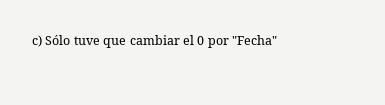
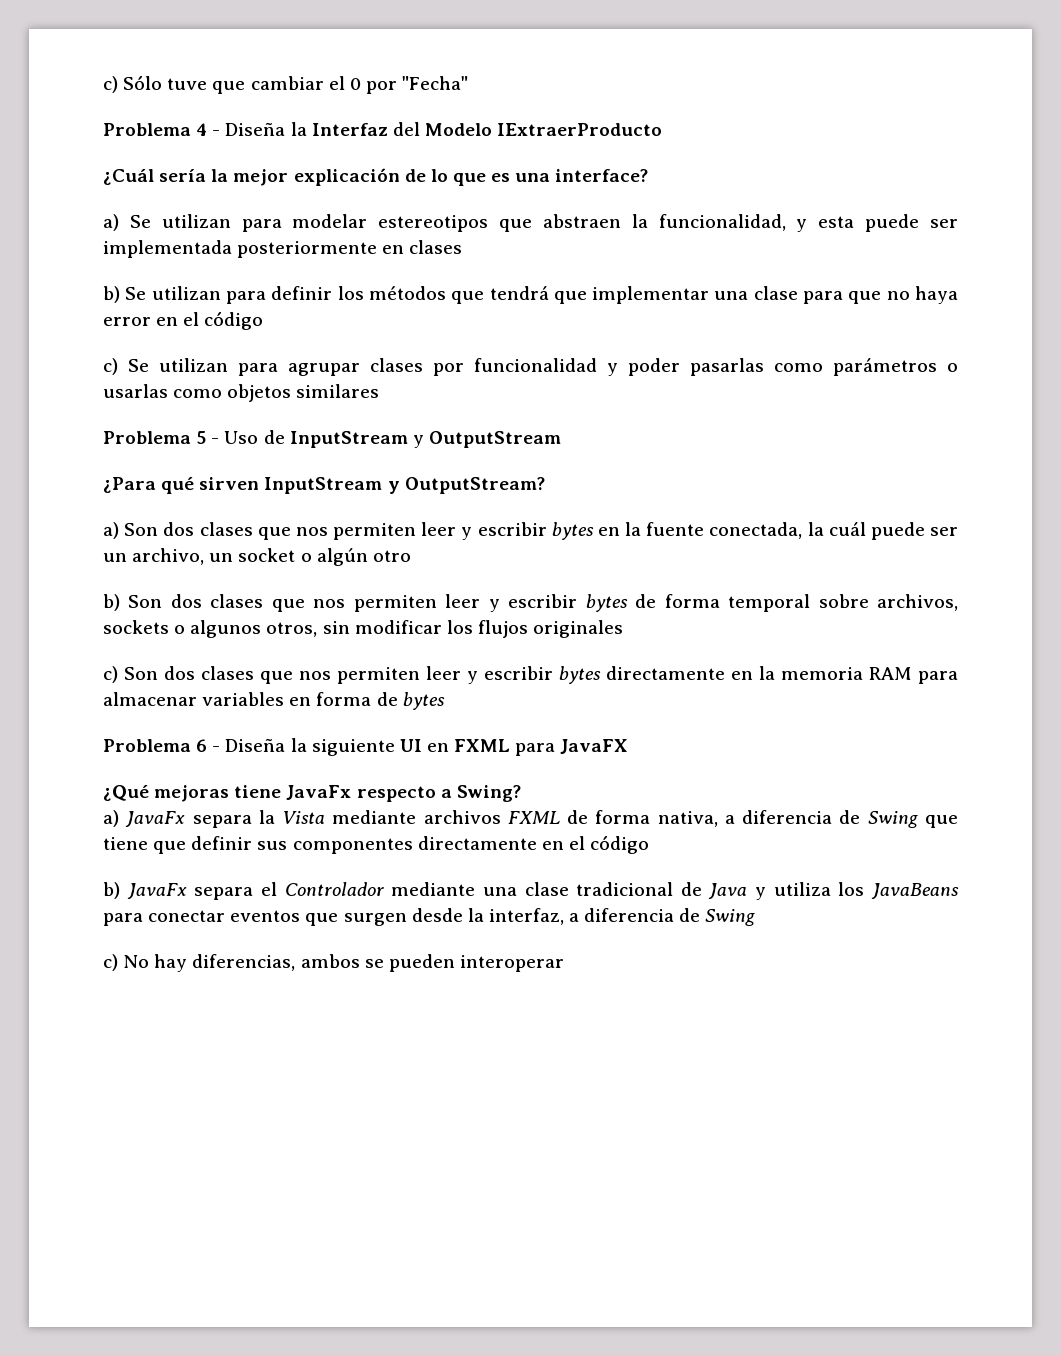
(277, 40) none -> [103,122,663,136] [103,168,649,186] [103,214,958,232] [103,240,463,258] [103,286,958,304] [103,311,264,330] [103,358,958,376] [103,384,380,402] [103,430,561,448] [103,476,545,494] [103,522,958,540] [103,548,411,566] [103,594,958,612] [103,620,624,638] [103,666,958,684] [103,692,445,710] [103,738,629,756] [103,784,521,802] [103,810,958,828] [103,835,650,854] [103,882,959,900] [103,908,756,926] [103,954,564,972] // Problema 4 - Diseña la Interfaz del Modelo IExtraerProducto // ¿Cuál sería la mejor explicación de lo que es una interface? // a) Se utilizan para modelar estereotipos que abstraen la funcionalidad, y esta puede ser implementada posteriormente en clases // b) Se utilizan para definir los métodos que tendrá que implementar una clase para que no haya error en el código // c) Se utilizan para agrupar clases por funcionalidad y poder pasarlas como parámetros o usarlas como objetos similares // Problema 5 - Uso de InputStream y OutputStream // ¿Para qué sirven InputStream y OutputStream? // a) Son dos clases que nos permiten leer y escribir bytes en la fuente conectada, la cuál puede ser un archivo, un socket o algún otro // b) Son dos clases que nos permiten leer y escribir bytes de forma temporal sobre archivos, sockets o algunos otros, sin modificar los flujos originales // c) Son dos clases que nos permiten leer y escribir bytes directamente en la memoria RAM para almacenar variables en forma de bytes // Problema 6 - Diseña la siguiente UI en FXML para JavaFX // ¿Qué mejoras tiene JavaFx respecto a Swing? // a) JavaFx separa la Vista mediante archivos FXML de forma nativa, a diferencia de Swing que tiene que definir sus componentes directamente en el código // b) JavaFx separa el Controlador mediante una clase tradicional de Java y utiliza los JavaBeans para conectar eventos que surgen desde la interfaz, a diferencia de Swing // c) No hay diferencias, ambos se pueden interoperar

